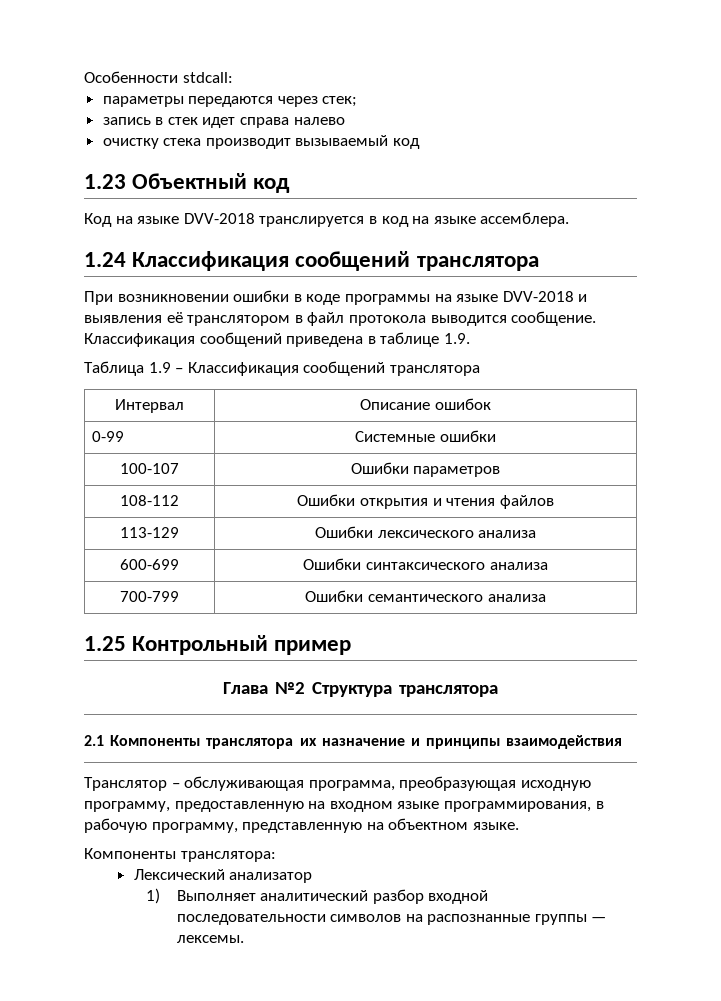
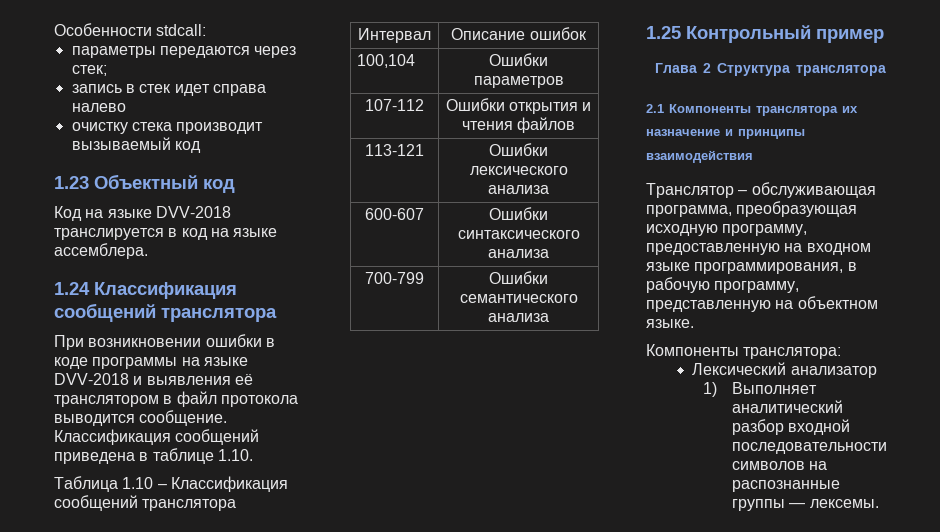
[443,333,470,344] 1.9. -> [217,449,253,461] 1.10.
[148,362,171,373] 1.9 -> [122,477,154,489] 1.10
[92,431,125,442] [355,430,496,442] [120,463,179,474] 0-99 | Системные ошибки // 100-107 -> [357,54,416,68] 100,104
[120,495,179,506] 108-112 -> [365,99,424,111] 107-112
[120,527,179,538] 113-129 -> [365,144,424,156] 113-121
[120,559,179,570] 600-699 -> [365,208,424,220] 600-607
[274,682,305,694] №2 -> [703,63,711,73] 2

